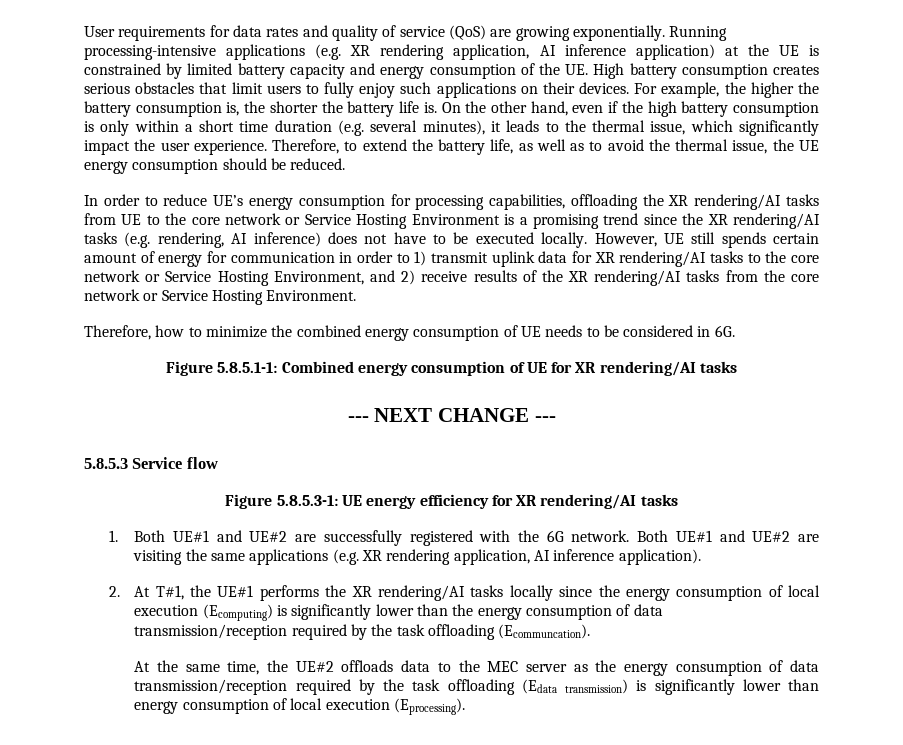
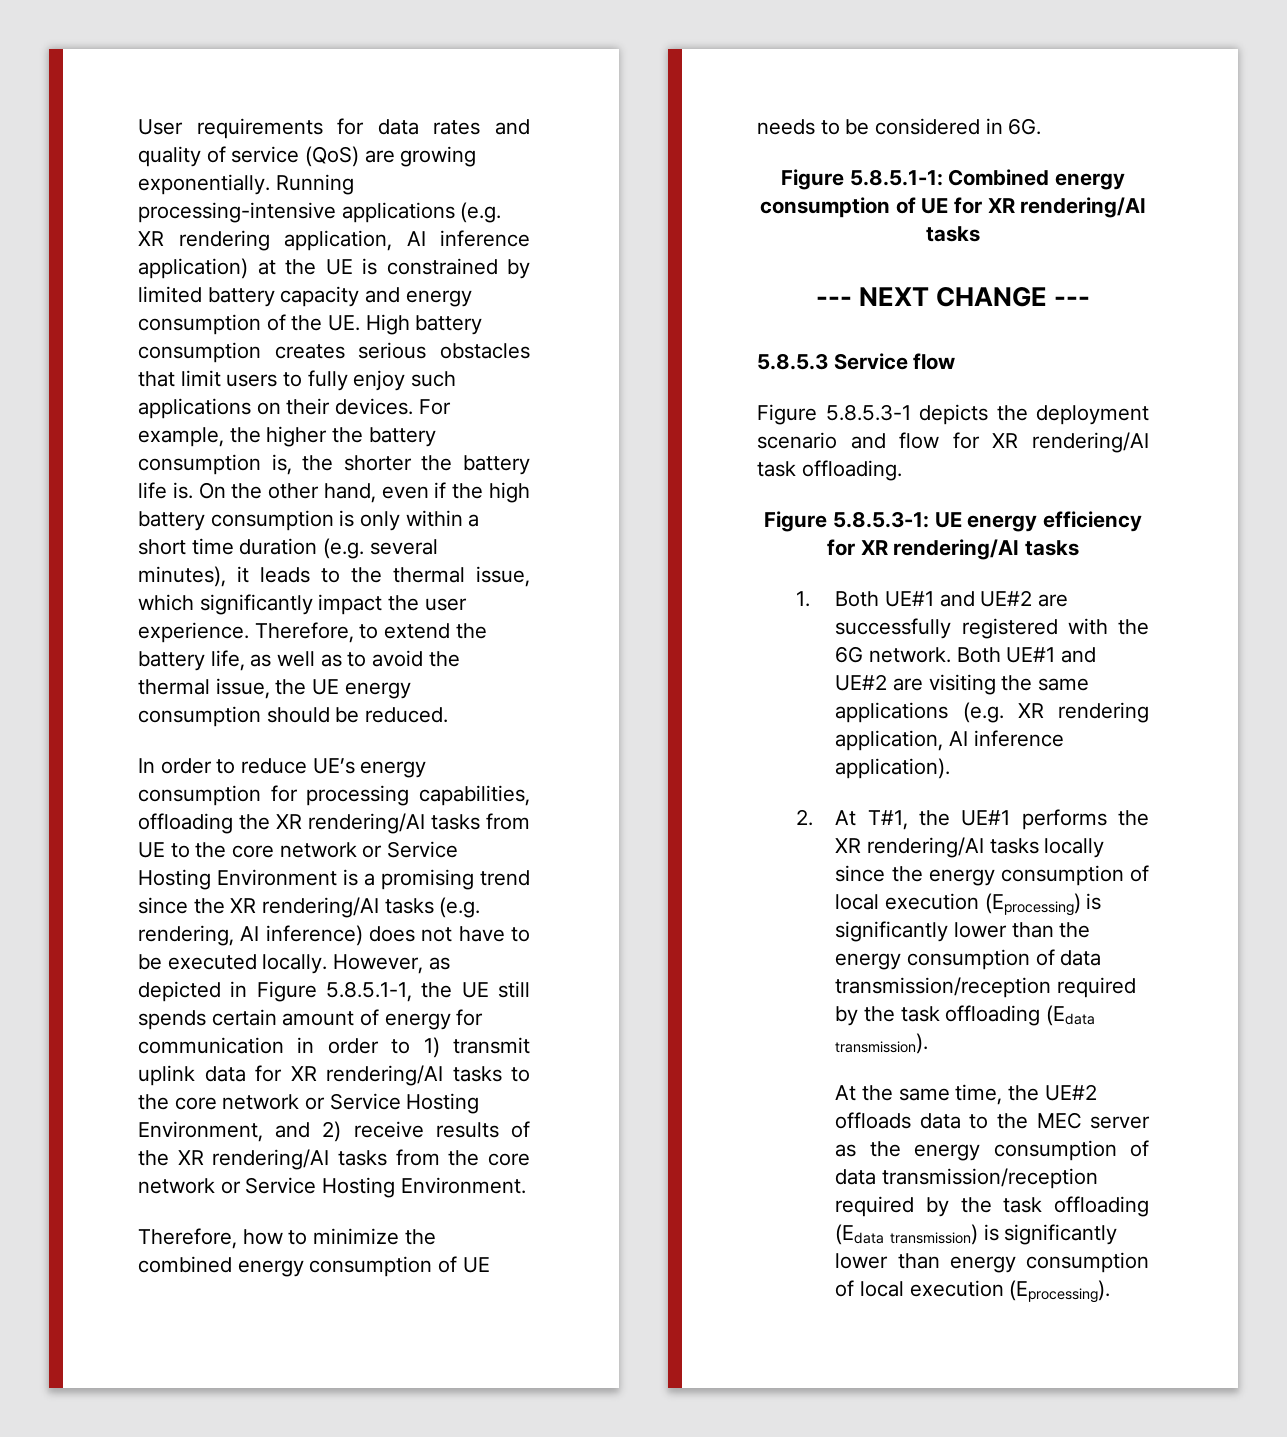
(657, 240) none -> [428,957,450,970] [138,981,453,1002] as depicted in Figure 5.8.5.1-1, the
(218, 463) none -> [757,404,1149,425] [757,432,1149,453] [757,460,902,481] // Figure 5.8.5.3-1 depicts the deployment scenario and flow for XR rendering/AI task offloading.
[202,604,273,621] (Ecomputing) -> [984,893,1081,916] (Eprocessing)
[498,624,591,639] (Ecommuncation). -> [1046,1005,1096,1026] [835,1033,929,1054] (Edata transmission).

